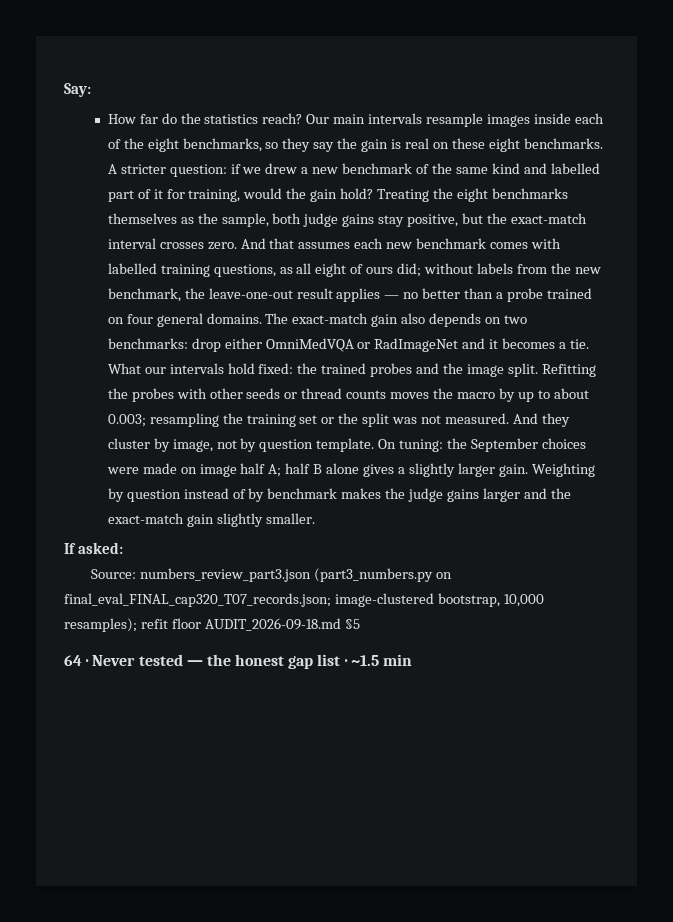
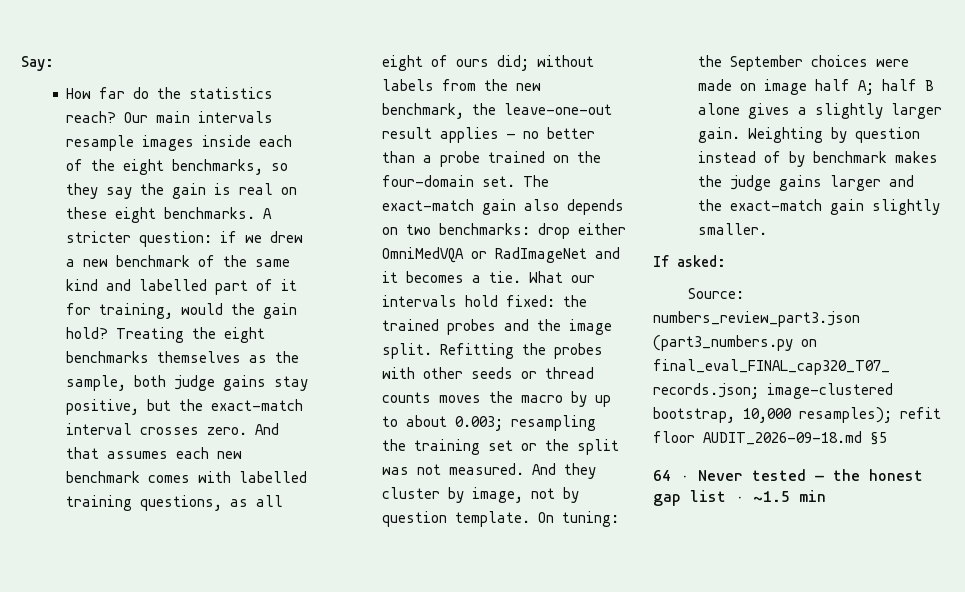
[126,313,262,327] four general domains. -> [577,151,602,163] [382,175,516,187] the four-domain set.

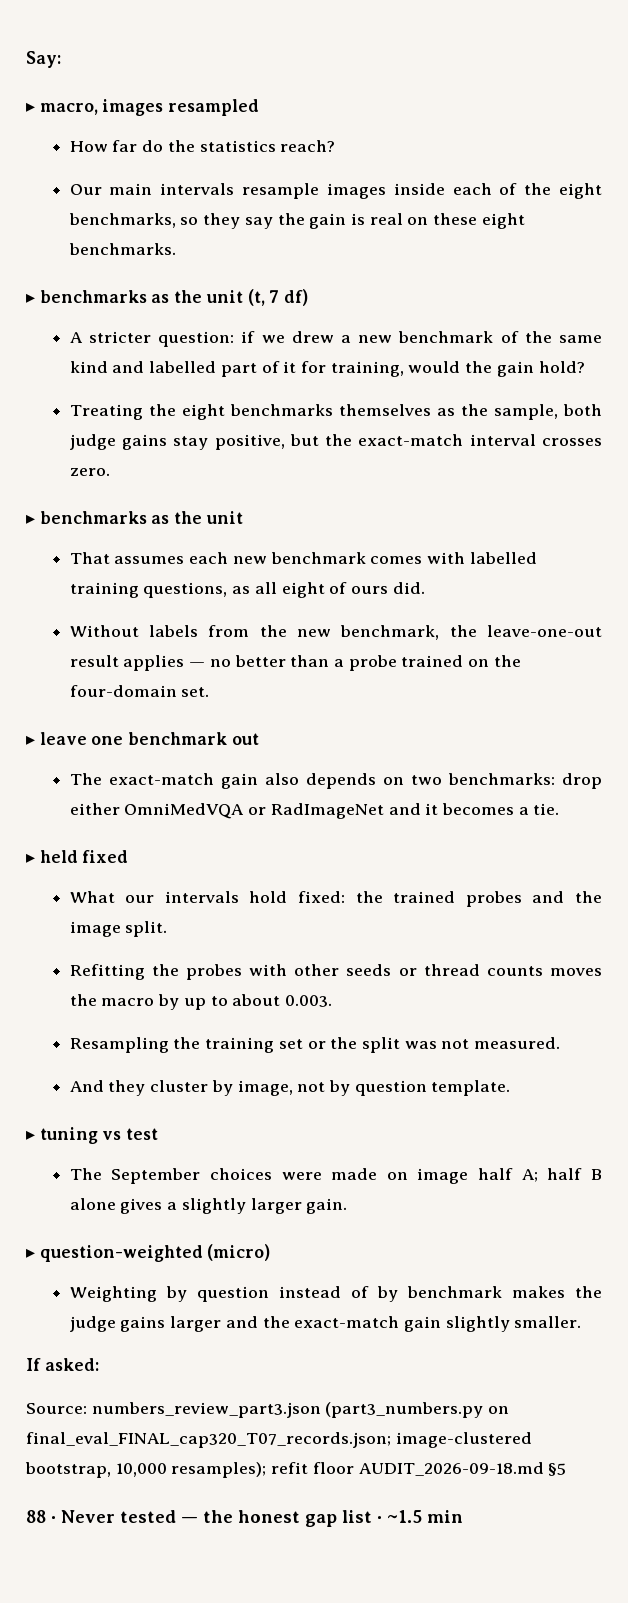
(54, 63) none -> [26,99,260,116] // ▸ macro, images resampled
(117, 117) none -> (336, 146) //
(256, 213) none -> [26,289,309,306] // ▸ benchmarks as the unit (t, 7 df) //
(109, 333) none -> (585, 367) //
[255,423,280,435] [66,447,100,459] And that -> [26,511,243,524] [69,552,110,564] // ▸ benchmarks as the unit // That
[497,55,595,71] did; without -> [392,582,425,594] [69,625,139,637] did. // Without
(516, 181) none -> [26,732,259,745] // ▸ leave one benchmark out //
(522, 277) none -> [26,850,129,863] // ▸ held fixed //
(433, 351) none -> (168, 929) //
[455,415,597,431] 0.003; resampling -> [285,995,333,1007] [69,1037,169,1053] 0.003. // Resampling
(525, 469) none -> (561, 1043) //
[538,511,620,527] [698,55,723,67] On tuning: the -> [26,1127,159,1144] [69,1168,102,1180] // ▸ tuning vs test // The
(741, 135) none -> [26,1244,271,1262] // ▸ question-weighted (micro) //
[653,470,671,481] 64 -> [26,1510,46,1523] 88

